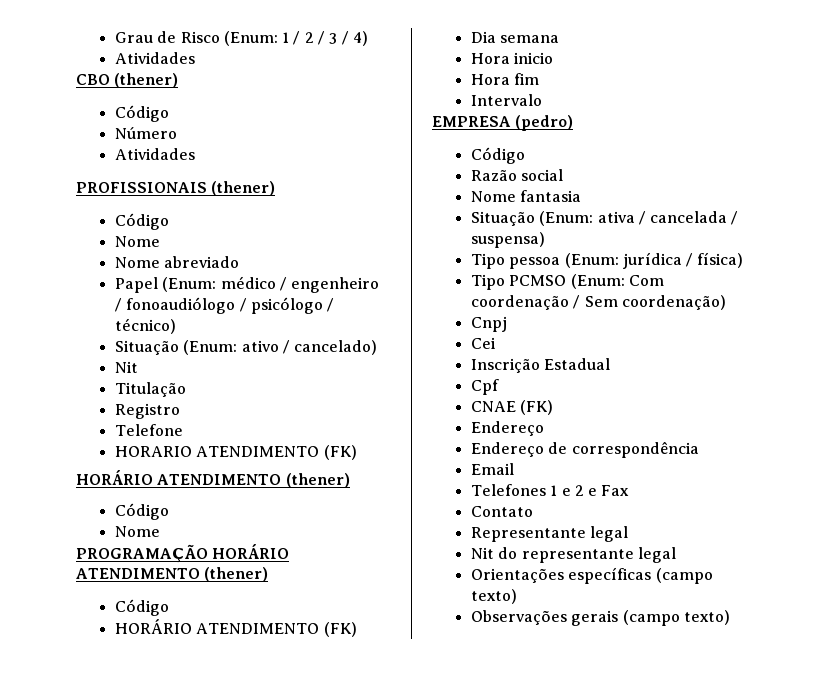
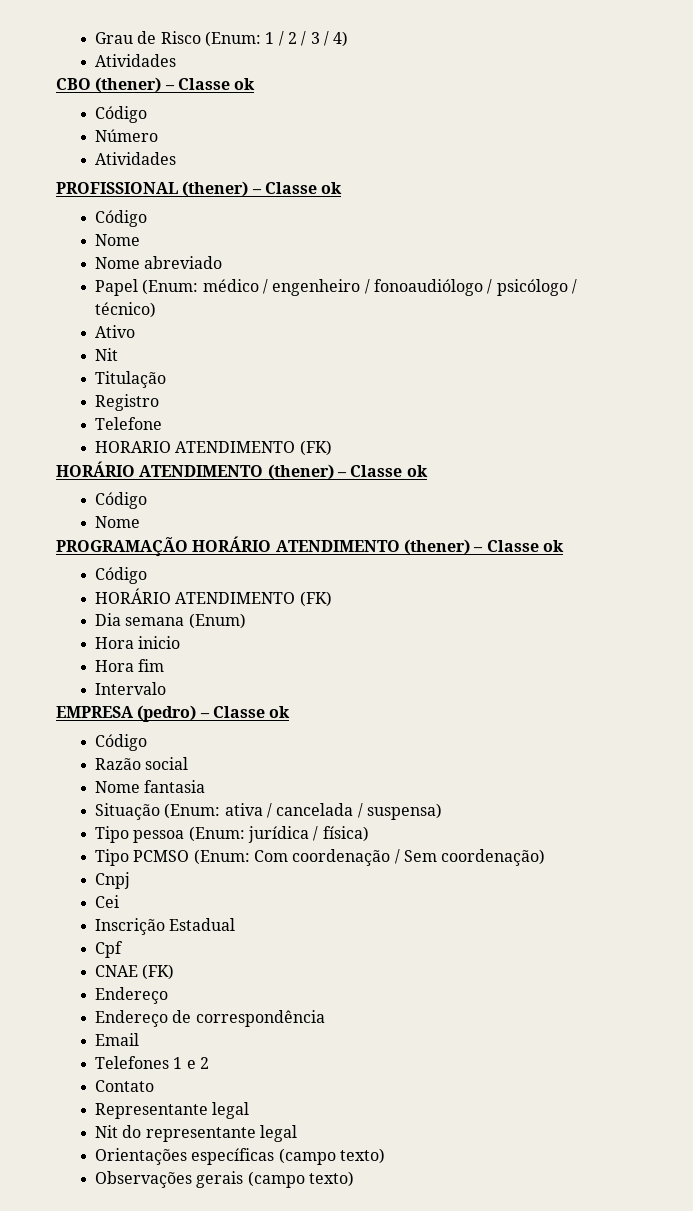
(179, 80) none -> [164,78,256,90] – Classe ok
[76,181,276,196] PROFISSIONAIS (thener) -> [56,181,343,197] PROFISSIONAL (thener) – Classe ok
[114,340,378,355] Situação (Enum: ativo / cancelado) -> [95,325,136,338] Ativo
(350, 480) none -> [336,465,428,477] – Classe ok
(269, 574) none -> [473,540,564,552] – Classe ok
(560, 39) none -> [188,613,246,629] (Enum)
(574, 123) none -> [199,706,291,718] – Classe ok
[588,485,630,496] e Fax -> (210, 1063) none

